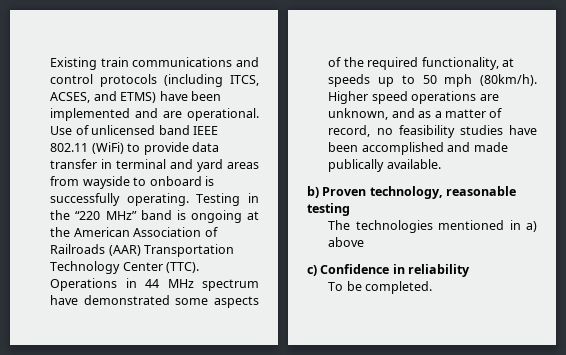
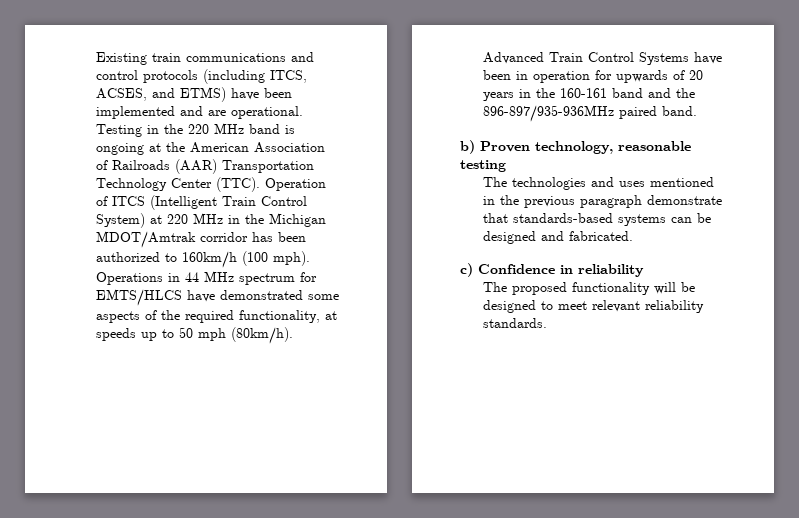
[50,125,218,135] [50,142,219,155] [50,159,259,172] [50,176,214,189] [50,193,189,206] Use of unlicensed band IEEE 802.11 (WiFi) to provide data transfer in terminal and yard areas from wayside to onboard is successfully operating. -> (303, 112) none
[75,211,137,220] “220 MHz” -> [187,123,244,134] 220 MHz
(200, 267) none -> [264,178,326,191] [95,195,307,210] [95,213,326,228] [95,231,306,248] [95,251,310,268] Operation of ITCS (Intelligent Train Control System) at 220 MHz in the Michigan MDOT/Amtrak corridor has been authorized to 160km/h (100 mph).
(259, 285) none -> [299,272,317,282] [95,289,182,306] for EMTS/HLCS
[328,91,499,104] [328,108,503,120] [328,125,537,138] [328,142,508,155] [328,159,441,172] Higher speed operations are unknown, and as a matter of record, no feasibility studies have been accomplished and made publically available. -> [482,52,722,65] [482,70,703,83] [482,88,695,101] [482,105,697,122] Advanced Train Control Systems have been in operation for upwards of 20 years in the 160-161 band and the 896-897/935-936MHz paired band.
[438,220,537,232] [328,237,365,247] [307,264,471,277] [328,281,433,294] mentioned in a) above // c) Confidence in reliability // To be completed. -> [590,177,714,187] [482,195,722,208] [482,213,711,226] [482,231,633,244] [460,263,644,277] [482,282,695,295] [482,300,704,313] [482,318,547,328] and uses mentioned in the previous paragraph demonstrate that standards-based systems can be designed and fabricated. // c) Confidence in reliability // The proposed functionality will be designed to meet relevant reliability standards.

